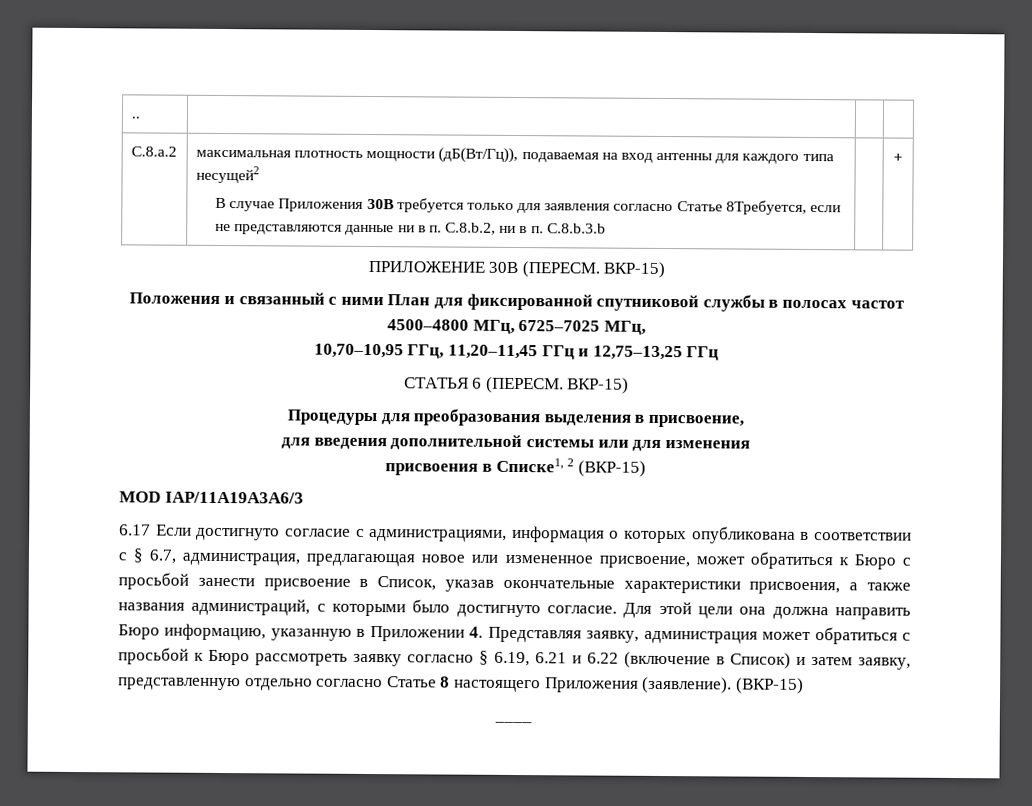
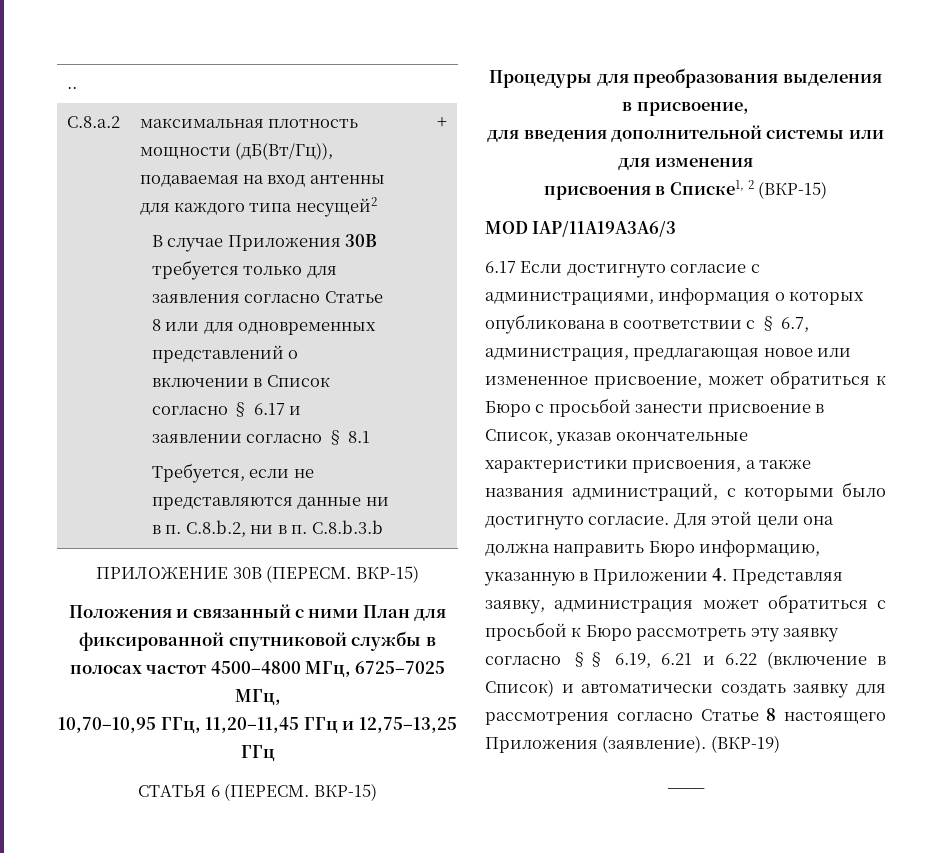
[725,200,807,215] 8Требуется, -> [151,319,377,335] [151,345,299,363] [151,375,330,387] [151,402,302,417] [151,430,371,445] [151,463,245,483] 8 или для одновременных представлений о включении в Список согласно § 6.17 и заявлении согласно § 8.1 // Требуется,
(348, 659) none -> [750,628,780,642] эту
[479,650,489,665] § -> [571,652,606,667] §§
[811,657,911,670] [118,677,313,691] затем заявку, представленную отдельно -> [581,683,886,698] [485,712,609,725] автоматически создать заявку для рассмотрения
[735,677,804,694] (ВКР-15) -> [710,735,780,753] (ВКР-19)

